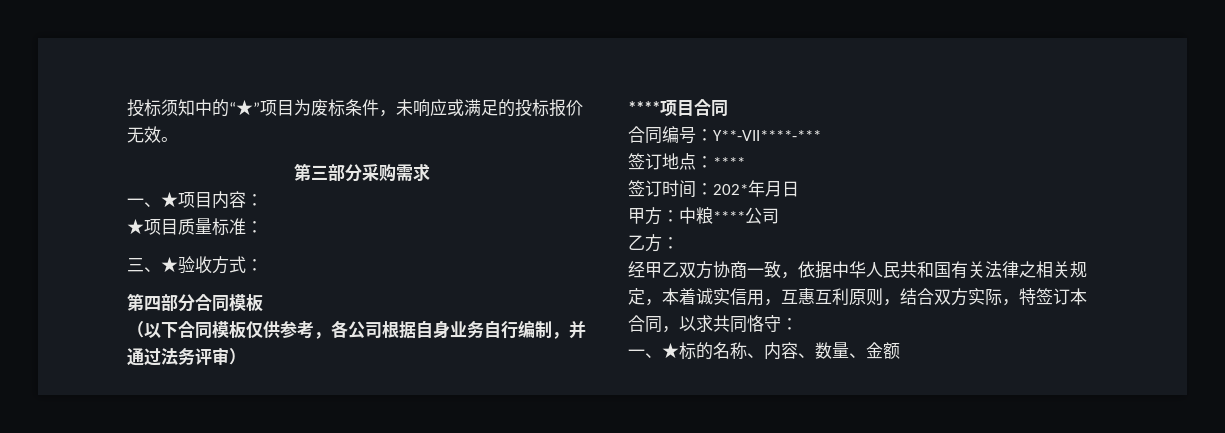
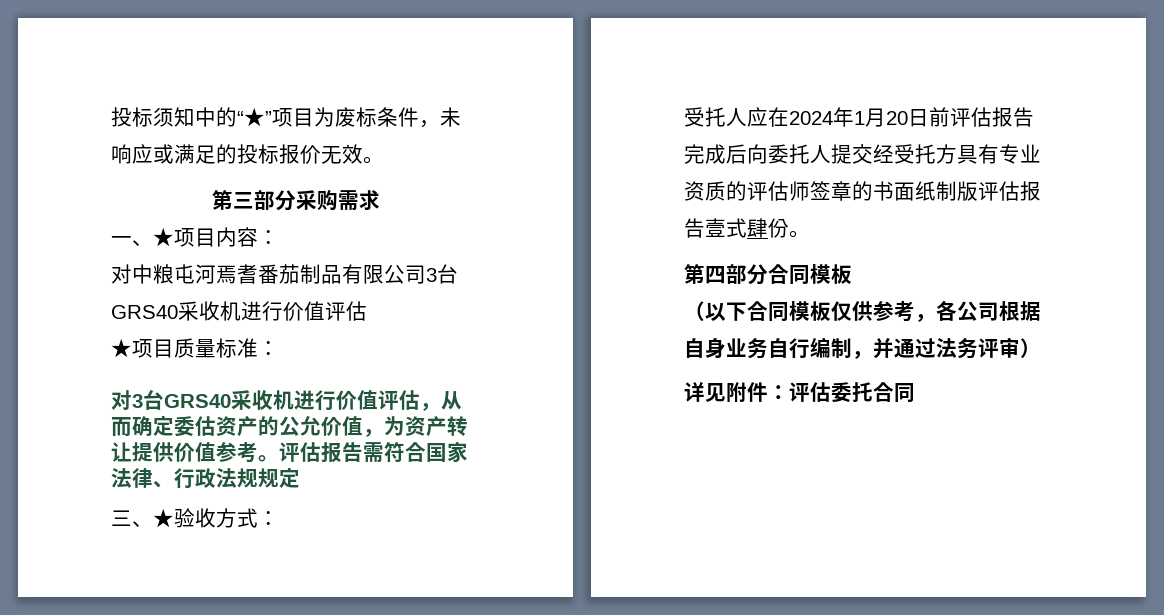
(263, 200) none -> [111,264,458,284] [111,301,367,321] // 对中粮屯河焉耆番茄制品有限公司3台GRS40采收机进行价值评估
(263, 227) none -> [111,390,462,411] [111,416,468,437] [111,442,468,463] [111,468,300,489] // 对3台GRS40采收机进行价值评估，从而确定委估资产的公允价值，为资产转让提供价值参考。评估报告需符合国家法律、行政法规规定
(263, 265) none -> [684,107,1034,127] [684,144,1041,164] [684,181,1041,201] [684,218,810,238] // 受托人应在2024年1月20日前评估报告完成后向委托人提交经受托方具有专业资质的评估师签章的书面纸制版评估报告壹式肆份。
[628,99,728,117] [628,126,821,144] [628,153,745,170] [628,180,799,198] [628,207,779,225] [628,234,679,252] [628,261,1087,279] [628,288,1087,306] [628,315,798,333] [628,342,900,360] ****项目合同 // 合同编号：Y**-VII****-*** // 签订地点：**** // 签订时间：202*年月日 // 甲方：中粮****公司 // 乙方： // 经甲乙双方协商一致，依据中华人民共和国有关法律之相关规定，本着诚实信用，互惠互利原则，结合双方实际，特签订本合同，以求共同恪守： // 一、★标的名称、内容、数量、金额 -> [684,382,915,403] 详见附件：评估委托合同

